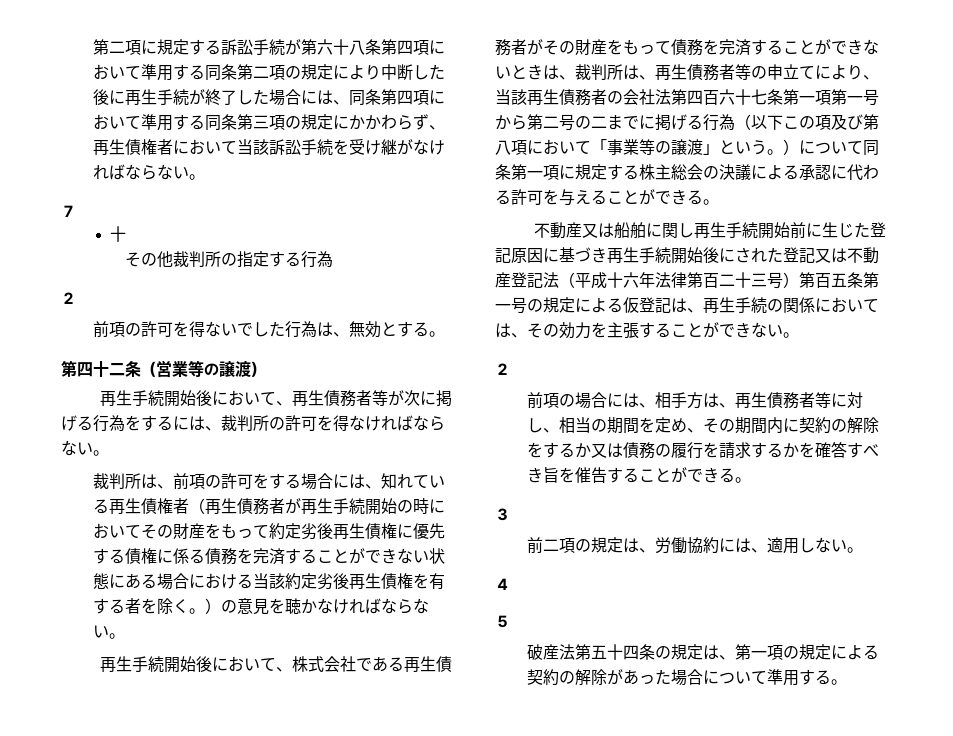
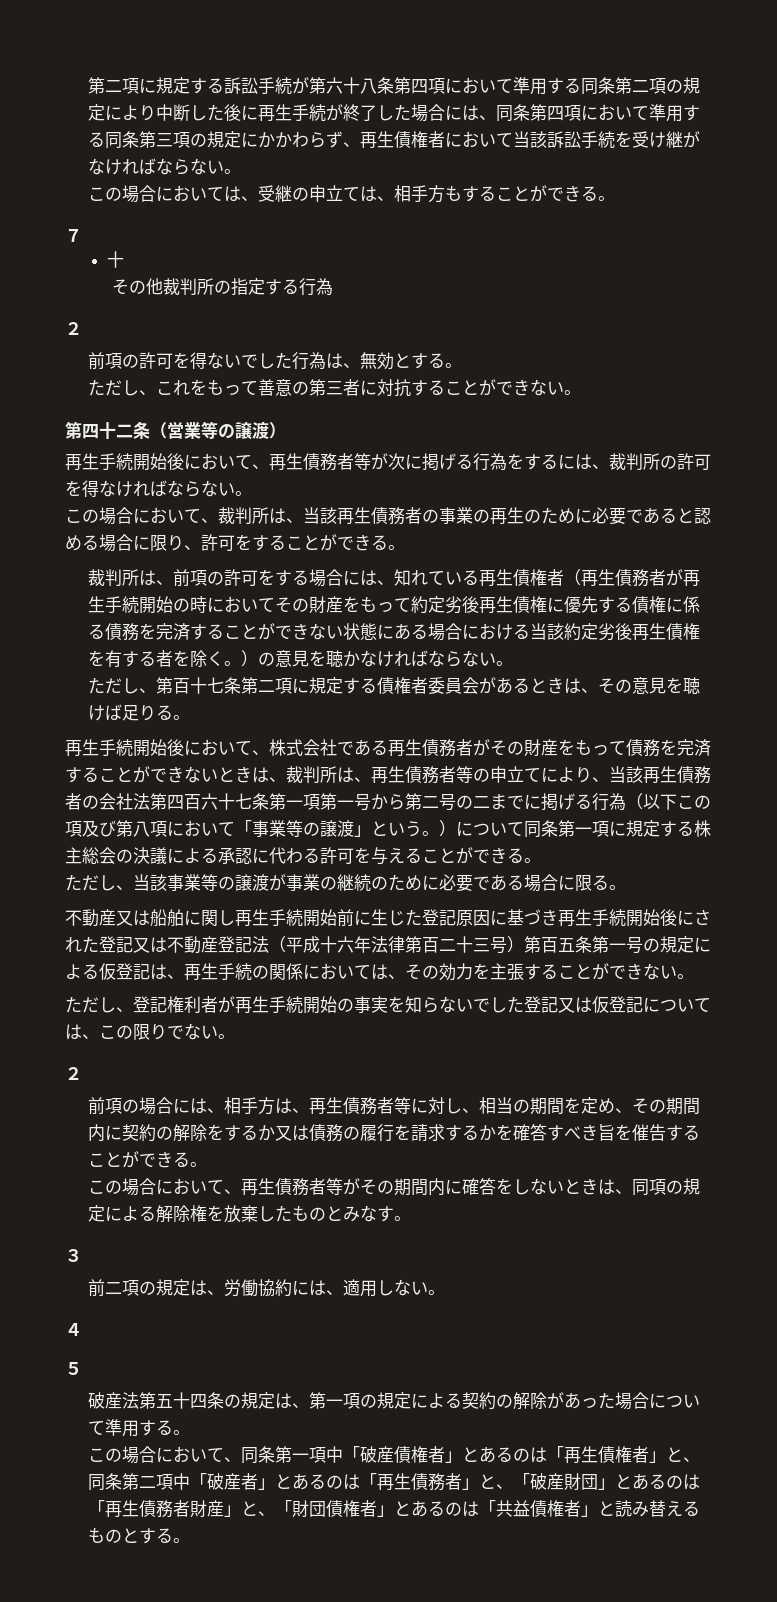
(205, 177) none -> [88,185,616,203] // この場合においては、受継の申立ては、相手方もすることができる。
(445, 334) none -> [88,379,582,397] // ただし、これをもって善意の第三者に対抗することができない。
(109, 453) none -> [65,507,711,525] [65,534,405,552] // この場合において、裁判所は、当該再生債務者の事業の再生のために必要であると認める場合に限り、許可をすることができる。
(125, 636) none -> [88,677,701,694] [88,704,191,721] // ただし、第百十七条第二項に規定する債権者委員会があるときは、その意見を聴けば足りる。
(719, 202) none -> [65,874,626,892] // ただし、当該事業等の譲渡が事業の継続のために必要である場合に限る。
(799, 335) none -> [65,996,711,1014] [65,1023,235,1040] // ただし、登記権利者が再生手続開始の事実を知らないでした登記又は仮登記については、この限りでない。
(751, 480) none -> [88,1177,701,1196] [88,1205,412,1223] // この場合において、再生債務者等がその期間内に確答をしないときは、同項の規定による解除権を放棄したものとみなす。
(847, 682) none -> [88,1446,701,1464] [88,1473,701,1491] [88,1500,701,1518] [88,1527,191,1544] // この場合において、同条第一項中「破産債権者」とあるのは「再生債権者」と、同条第二項中「破産者」とあるのは「再生債務者」と、「破産財団」とあるのは「再生債務者財産」と、「財団債権者」とあるのは「共益債権者」と読み替えるものとする。

